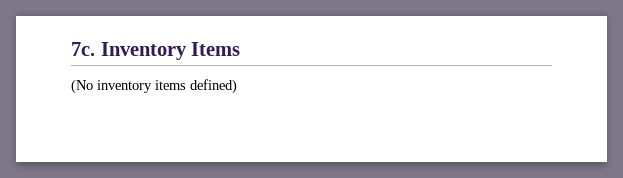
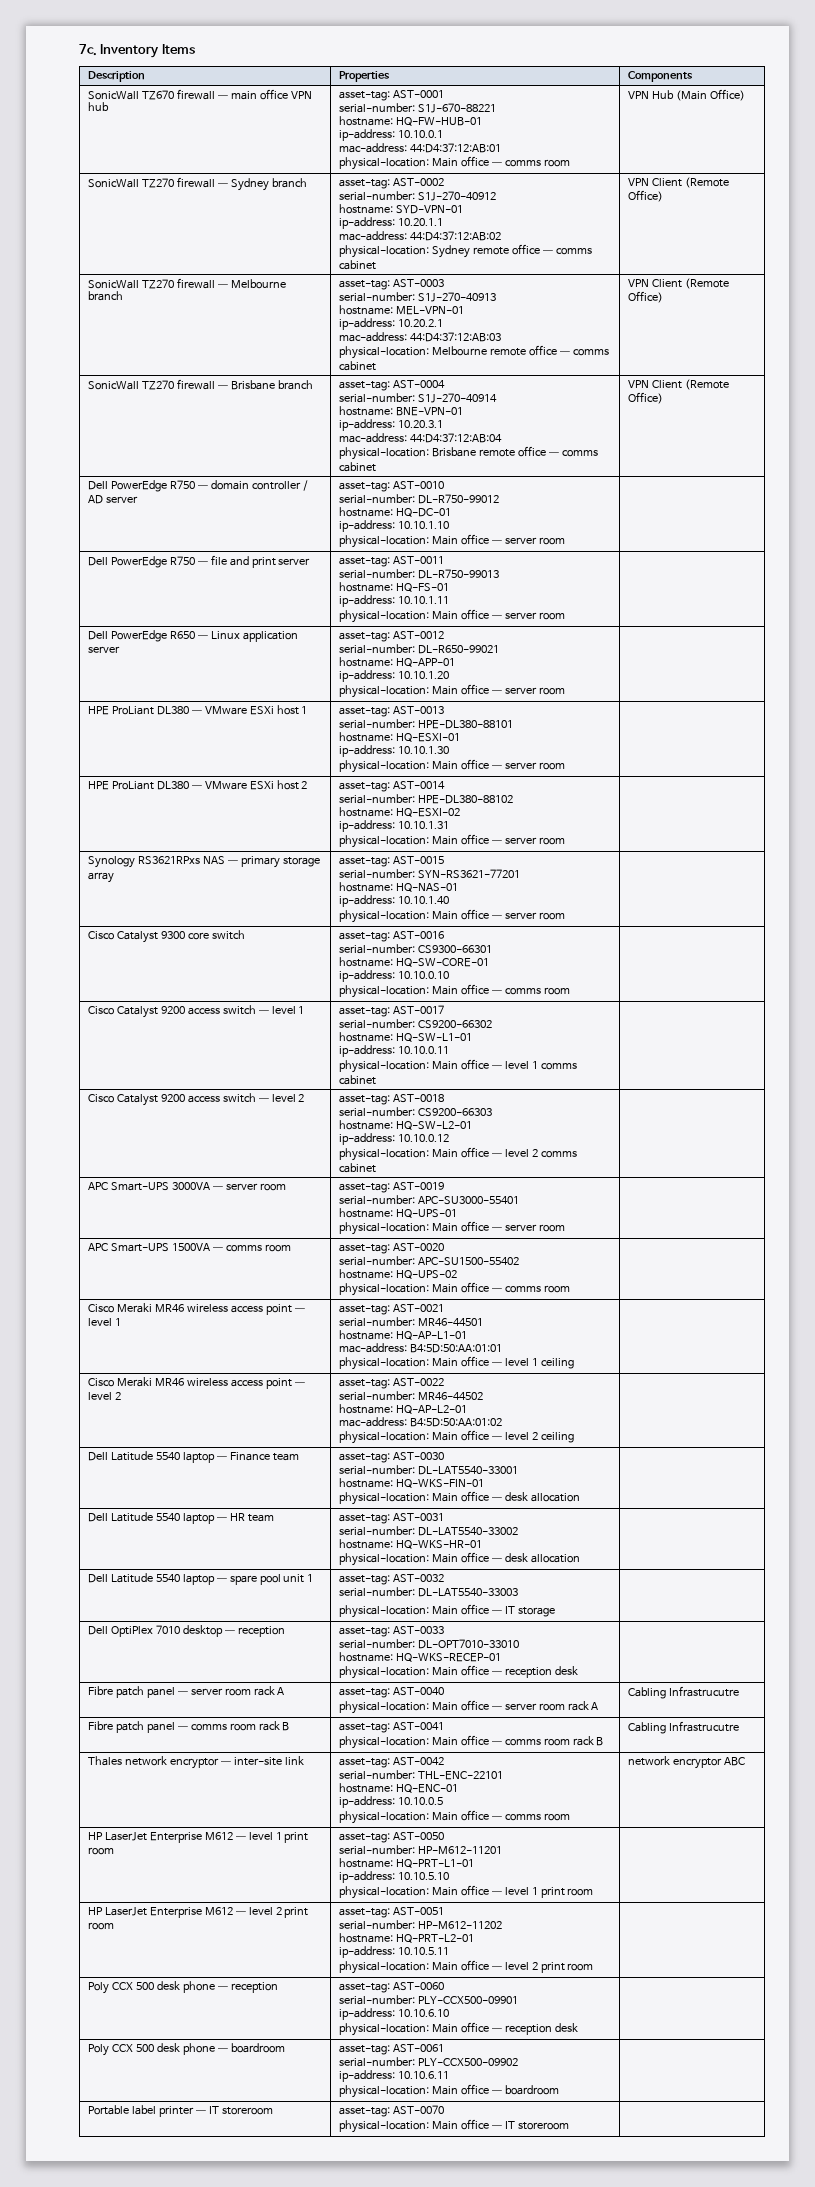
[71,79,237,94] // (No inventory items defined) -> [87,71,145,82] [338,71,390,82] [627,71,693,82] [87,89,312,100] [87,102,109,111] [338,90,444,101] [338,103,496,113] [338,116,482,126] [338,129,443,141] [338,143,501,153] [338,156,570,170] [627,89,745,101] [87,177,307,191] [338,178,444,189] [338,191,496,201] [338,204,463,214] [338,217,443,229] [338,231,501,241] [338,244,592,258] [338,260,376,270] [627,177,729,188] [627,190,663,202] [87,278,286,289] [87,291,123,301] [338,279,444,290] [338,292,496,302] [338,305,464,315] [338,318,443,330] [338,332,501,342] [338,345,609,359] [338,361,376,371] [627,278,729,289] [627,291,663,303] [87,379,313,390] [338,380,445,391] [338,393,497,403] [338,406,463,416] [338,419,443,431] [338,433,502,443] [338,446,598,460] [338,462,376,472] [627,379,729,390] [627,392,663,404] [87,480,308,492] [87,495,138,504] [338,481,444,492] [338,494,499,504] [338,507,451,517] [338,520,449,532] [338,534,565,548] [87,555,311,568] [338,556,444,567] [338,569,499,579] [338,582,449,592] [338,595,449,607] [338,609,565,623] [87,630,298,642] [87,646,120,653] [338,631,444,642] [338,644,499,654] [338,657,455,667] [338,670,449,682] [338,684,565,698] [87,705,308,715] [338,706,444,717] [338,719,513,729] [338,732,460,742] [338,745,449,757] [338,759,565,773] [87,780,308,790] [338,781,445,792] [338,794,513,804] [338,807,460,817] [338,820,449,832] [338,834,565,848] [87,856,320,868] [87,872,114,883] [338,856,444,867] [338,869,520,879] [338,882,458,892] [338,895,449,907] [338,909,565,923] [87,930,245,943] [338,931,444,942] [338,944,492,954] [338,957,489,967] [338,970,449,982] [338,984,570,998] [87,1005,305,1018] [338,1005,444,1017] [338,1019,492,1029] [338,1032,472,1042] [338,1045,449,1057] [338,1059,577,1073] [338,1075,376,1085] [87,1093,305,1106] [338,1094,444,1105] [338,1107,492,1117] [338,1120,472,1130] [338,1133,449,1145] [338,1147,577,1161] [338,1163,376,1173] [87,1182,286,1191] [338,1182,444,1193] [338,1195,519,1205] [338,1208,457,1218] [338,1221,565,1235] [87,1243,291,1252] [338,1243,444,1254] [338,1256,519,1266] [338,1269,457,1279] [338,1282,570,1296] [87,1303,305,1315] [87,1318,121,1326] [338,1304,444,1315] [338,1317,483,1327] [338,1330,467,1340] [338,1343,502,1353] [338,1356,574,1370] [87,1377,305,1389] [87,1392,121,1400] [338,1378,444,1389] [338,1391,483,1401] [338,1404,467,1414] [338,1417,502,1427] [338,1430,574,1444] [87,1451,299,1463] [338,1452,444,1463] [338,1465,518,1475] [338,1478,484,1488] [338,1491,580,1505] [87,1512,274,1524] [338,1513,444,1524] [338,1526,518,1536] [338,1539,482,1549] [338,1552,580,1566] [87,1573,314,1585] [338,1574,444,1585] [338,1587,518,1597] [338,1604,555,1618] [87,1625,285,1637] [338,1626,444,1637] [338,1639,519,1649] [338,1652,501,1662] [338,1665,578,1679] [87,1686,285,1698] [338,1687,444,1698] [338,1700,599,1714] [627,1686,739,1699] [87,1721,290,1733] [338,1722,444,1733] [338,1735,604,1749] [627,1721,739,1734] [87,1756,304,1769] [338,1757,444,1768] [338,1770,503,1780] [338,1783,458,1793] [338,1796,443,1808] [338,1810,570,1824] [627,1756,745,1769] [87,1832,309,1843] [87,1847,114,1855] [338,1832,444,1843] [338,1845,502,1855] [338,1858,474,1868] [338,1871,449,1883] [338,1885,594,1899] [87,1907,309,1918] [87,1922,114,1930] [338,1907,444,1918] [338,1920,502,1930] [338,1933,474,1943] [338,1946,449,1958] [338,1960,594,1974] [87,1981,278,1994] [338,1982,444,1993] [338,1995,518,2005] [338,2008,449,2020] [338,2022,578,2036] [87,2043,285,2056] [338,2044,444,2055] [338,2057,518,2067] [338,2070,449,2082] [338,2084,559,2098] [87,2105,273,2117] [338,2105,444,2117] [338,2119,569,2133] // Description | Properties | Components // SonicWall TZ670 firewall — main office VPN hub | asset-tag: AST-0001 // serial-number: S1J-670-88221 // hostname: HQ-FW-HUB-01 // ip-address: 10.10.0.1 // mac-address: 44:D4:37:12:AB:01 // physical-location: Main office — comms room | VPN Hub (Main Office) // SonicWall TZ270 firewall — Sydney branch | asset-tag: AST-0002 // serial-number: S1J-270-40912 // hostname: SYD-VPN-01 // ip-address: 10.20.1.1 // mac-address: 44:D4:37:12:AB:02 // physical-location: Sydney remote office — comms cabinet | VPN Client (Remote Office) // SonicWall TZ270 firewall — Melbourne branch | asset-tag: AST-0003 // serial-number: S1J-270-40913 // hostname: MEL-VPN-01 // ip-address: 10.20.2.1 // mac-address: 44:D4:37:12:AB:03 // physical-location: Melbourne remote office — comms cabinet | VPN Client (Remote Office) // SonicWall TZ270 firewall — Brisbane branch | asset-tag: AST-0004 // serial-number: S1J-270-40914 // hostname: BNE-VPN-01 // ip-address: 10.20.3.1 // mac-address: 44:D4:37:12:AB:04 // physical-location: Brisbane remote office — comms cabinet | VPN Client (Remote Office) // Dell PowerEdge R750 — domain controller / AD server | asset-tag: AST-0010 // serial-number: DL-R750-99012 // hostname: HQ-DC-01 // ip-address: 10.10.1.10 // physical-location: Main office — server room | // Dell PowerEdge R750 — file and print server | asset-tag: AST-0011 // serial-number: DL-R750-99013 // hostname: HQ-FS-01 // ip-address: 10.10.1.11 // physical-location: Main office — server room | // Dell PowerEdge R650 — Linux application server | asset-tag: AST-0012 // serial-number: DL-R650-99021 // hostname: HQ-APP-01 // ip-address: 10.10.1.20 // physical-location: Main office — server room | // HPE ProLiant DL380 — VMware ESXi host 1 | asset-tag: AST-0013 // serial-number: HPE-DL380-88101 // hostname: HQ-ESXI-01 // ip-address: 10.10.1.30 // physical-location: Main office — server room | // HPE ProLiant DL380 — VMware ESXi host 2 | asset-tag: AST-0014 // serial-number: HPE-DL380-88102 // hostname: HQ-ESXI-02 // ip-address: 10.10.1.31 // physical-location: Main office — server room | // Synology RS3621RPxs NAS — primary storage array | asset-tag: AST-0015 // serial-number: SYN-RS3621-77201 // hostname: HQ-NAS-01 // ip-address: 10.10.1.40 // physical-location: Main office — server room | // Cisco Catalyst 9300 core switch | asset-tag: AST-0016 // serial-number: CS9300-66301 // hostname: HQ-SW-CORE-01 // ip-address: 10.10.0.10 // physical-location: Main office — comms room | // Cisco Catalyst 9200 access switch — level 1 | asset-tag: AST-0017 // serial-number: CS9200-66302 // hostname: HQ-SW-L1-01 // ip-address: 10.10.0.11 // physical-location: Main office — level 1 comms cabinet | // Cisco Catalyst 9200 access switch — level 2 | asset-tag: AST-0018 // serial-number: CS9200-66303 // hostname: HQ-SW-L2-01 // ip-address: 10.10.0.12 // physical-location: Main office — level 2 comms cabinet | // APC Smart-UPS 3000VA — server room | asset-tag: AST-0019 // serial-number: APC-SU3000-55401 // hostname: HQ-UPS-01 // physical-location: Main office — server room | // APC Smart-UPS 1500VA — comms room | asset-tag: AST-0020 // serial-number: APC-SU1500-55402 // hostname: HQ-UPS-02 // physical-location: Main office — comms room | // Cisco Meraki MR46 wireless access point — level 1 | asset-tag: AST-0021 // serial-number: MR46-44501 // hostname: HQ-AP-L1-01 // mac-address: B4:5D:50:AA:01:01 // physical-location: Main office — level 1 ceiling | // Cisco Meraki MR46 wireless access point — level 2 | asset-tag: AST-0022 // serial-number: MR46-44502 // hostname: HQ-AP-L2-01 // mac-address: B4:5D:50:AA:01:02 // physical-location: Main office — level 2 ceiling | // Dell Latitude 5540 laptop — Finance team | asset-tag: AST-0030 // serial-number: DL-LAT5540-33001 // hostname: HQ-WKS-FIN-01 // physical-location: Main office — desk allocation | // Dell Latitude 5540 laptop — HR team | asset-tag: AST-0031 // serial-number: DL-LAT5540-33002 // hostname: HQ-WKS-HR-01 // physical-location: Main office — desk allocation | // Dell Latitude 5540 laptop — spare pool unit 1 | asset-tag: AST-0032 // serial-number: DL-LAT5540-33003 // physical-location: Main office — IT storage | // Dell OptiPlex 7010 desktop — reception | asset-tag: AST-0033 // serial-number: DL-OPT7010-33010 // hostname: HQ-WKS-RECEP-01 // physical-location: Main office — reception desk | // Fibre patch panel — server room rack A | asset-tag: AST-0040 // physical-location: Main office — server room rack A | Cabling Infrastrucutre // Fibre patch panel — comms room rack B | asset-tag: AST-0041 // physical-location: Main office — comms room rack B | Cabling Infrastrucutre // Thales network encryptor — inter-site link | asset-tag: AST-0042 // serial-number: THL-ENC-22101 // hostname: HQ-ENC-01 // ip-address: 10.10.0.5 // physical-location: Main office — comms room | network encryptor ABC // HP LaserJet Enterprise M612 — level 1 print room | asset-tag: AST-0050 // serial-number: HP-M612-11201 // hostname: HQ-PRT-L1-01 // ip-address: 10.10.5.10 // physical-location: Main office — level 1 print room | // HP LaserJet Enterprise M612 — level 2 print room | asset-tag: AST-0051 // serial-number: HP-M612-11202 // hostname: HQ-PRT-L2-01 // ip-address: 10.10.5.11 // physical-location: Main office — level 2 print room | // Poly CCX 500 desk phone — reception | asset-tag: AST-0060 // serial-number: PLY-CCX500-09901 // ip-address: 10.10.6.10 // physical-location: Main office — reception desk | // Poly CCX 500 desk phone — boardroom | asset-tag: AST-0061 // serial-number: PLY-CCX500-09902 // ip-address: 10.10.6.11 // physical-location: Main office — boardroom | // Portable label printer — IT storeroom | asset-tag: AST-0070 // physical-location: Main office — IT storeroom |

